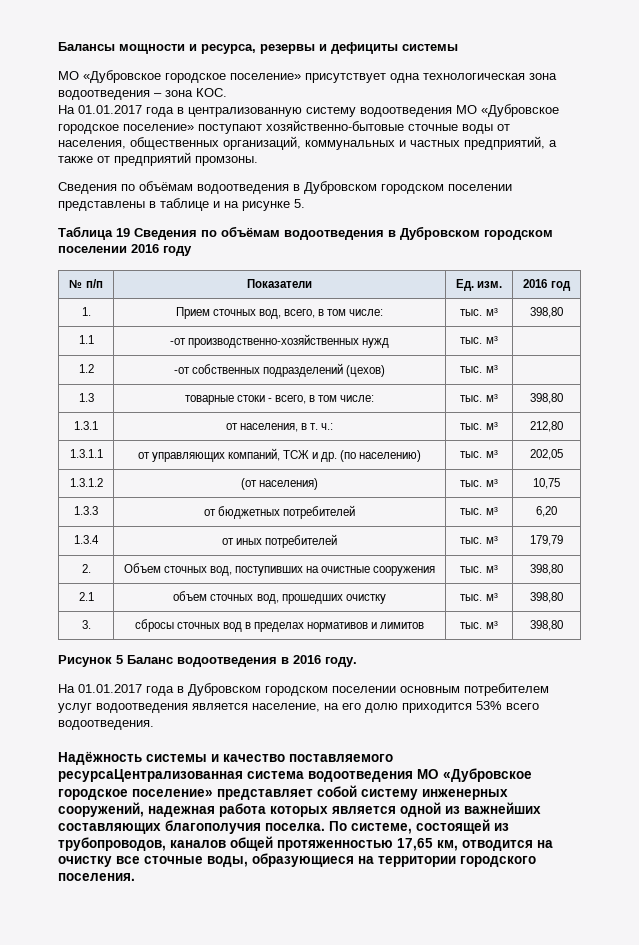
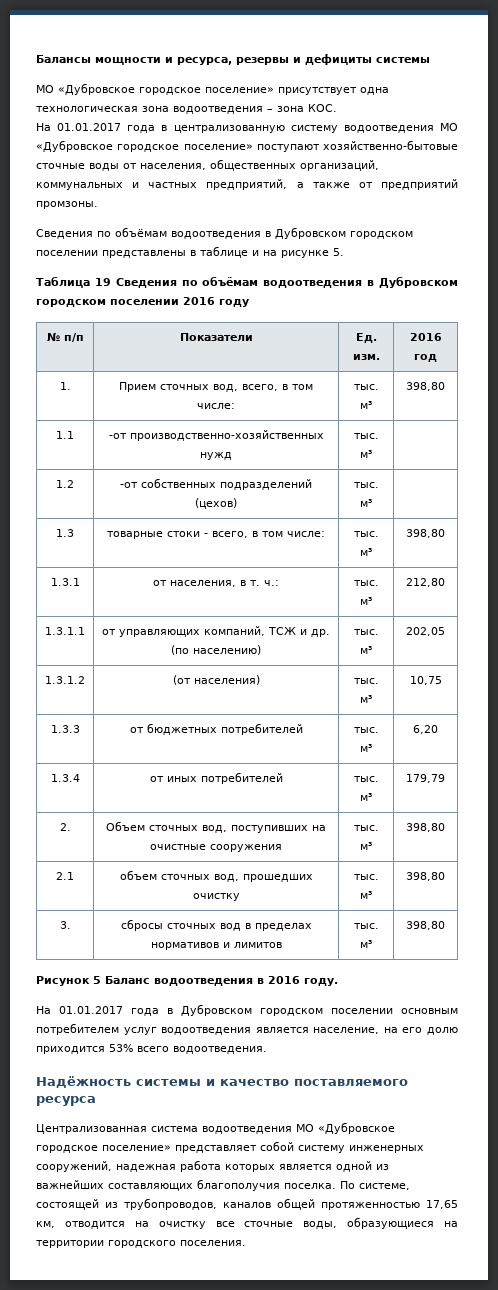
[58,769,243,782] ресурсаЦентрализованная -> [36,1096,96,1106] [36,1124,147,1134] ресурса // Централизованная

